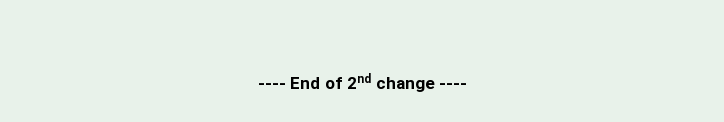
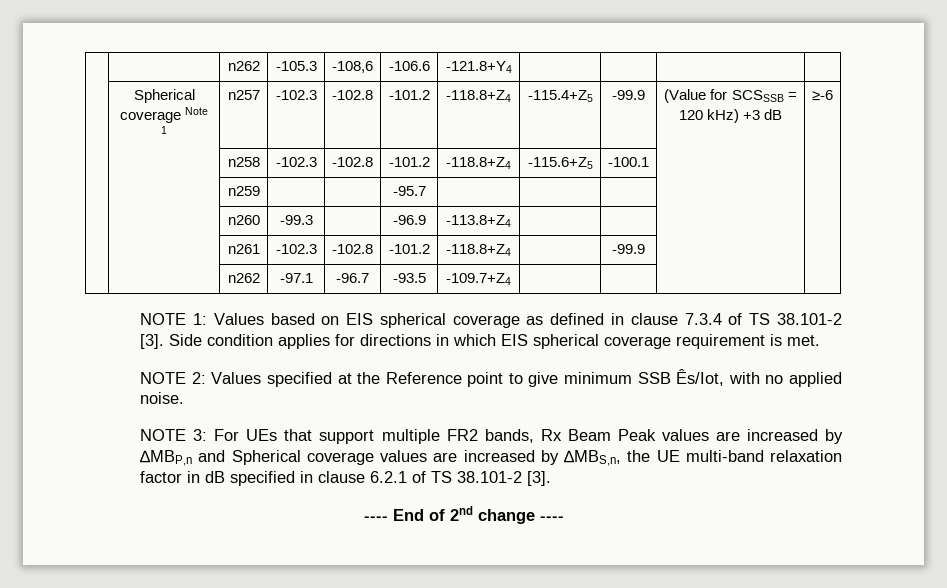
(257, 86) none -> [227,61,260,71] [275,61,317,71] [332,61,373,73] [388,61,430,71] [445,61,512,73] [133,89,195,103] [119,107,209,123] [161,126,167,134] [227,90,260,100] [275,90,317,100] [332,90,373,100] [388,90,430,100] [446,90,511,102] [527,90,593,102] [612,90,645,100] [664,89,797,103] [678,109,783,123] [812,90,833,101] [227,157,260,167] [275,157,317,167] [332,157,373,167] [388,157,430,167] [446,157,511,169] [527,157,593,169] [608,157,649,167] [227,186,260,196] [392,186,426,196] [227,215,260,225] [279,215,313,225] [392,215,426,225] [446,215,511,227] [227,244,260,254] [275,244,317,254] [332,244,373,254] [388,244,430,254] [446,244,511,256] [612,244,645,254] [227,273,260,283] [279,273,313,283] [336,273,369,283] [392,273,426,283] [446,273,511,285] [140,313,842,328] [140,334,821,349] [140,369,843,387] [140,392,185,404] [140,429,843,444] [140,450,842,466] [140,471,552,486] | | n262 | -105.3 | -108,6 | -106.6 | -121.8+Y4 | | | | // | Spherical coverage Note 1 | n257 | -102.3 | -102.8 | -101.2 | -118.8+Z4 | -115.4+Z5 | -99.9 | (Value for SCSSSB = 120 kHz) +3 dB | ≥-6 // | | n258 | -102.3 | -102.8 | -101.2 | -118.8+Z4 | -115.6+Z5 | -100.1 | | // | | n259 | | | -95.7 | | | | | // | | n260 | -99.3 | | -96.9 | -113.8+Z4 | | | | // | | n261 | -102.3 | -102.8 | -101.2 | -118.8+Z4 | | -99.9 | | // | | n262 | -97.1 | -96.7 | -93.5 | -109.7+Z4 | | | | // NOTE 1: Values based on EIS spherical coverage as defined in clause 7.3.4 of TS 38.101-2 [3]. Side condition applies for directions in which EIS spherical coverage requirement is met. // NOTE 2: Values specified at the Reference point to give minimum SSB Ês/Iot, with no applied noise. // NOTE 3: For UEs that support multiple FR2 bands, Rx Beam Peak values are increased by ∆MBP,n and Spherical coverage values are increased by ∆MBS,n, the UE multi-band relaxation factor in dB specified in clause 6.2.1 of TS 38.101-2 [3]. //

